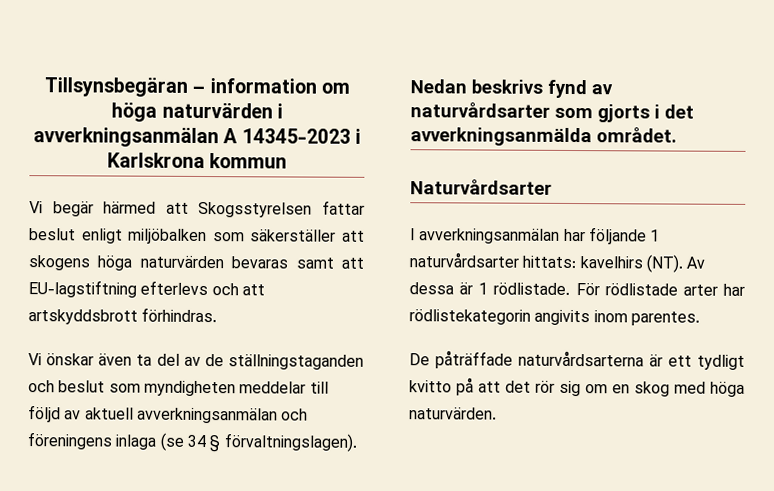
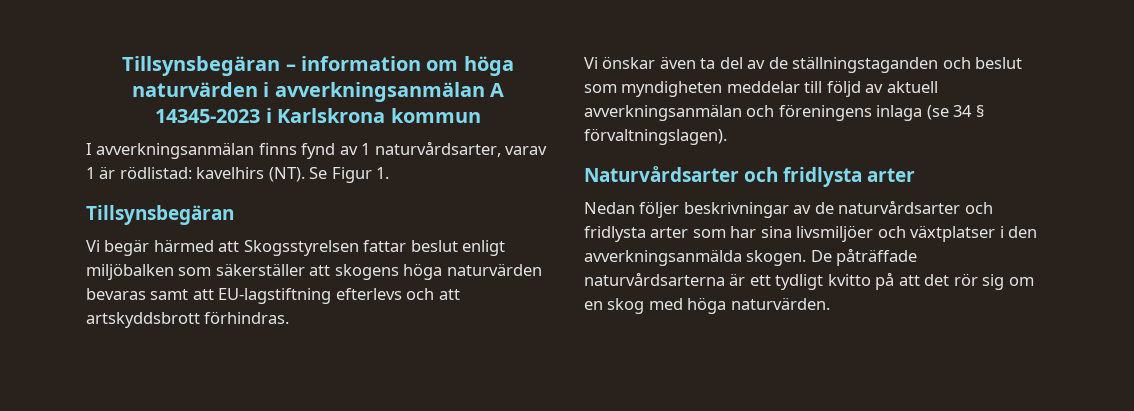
(288, 161) none -> [86,141,548,159] [86,166,390,183] [86,205,234,225] // I avverkningsanmälan finns fynd av 1 naturvårdsarter, varav 1 är rödlistad: kavelhirs (NT). Se Figur 1. // Tillsynsbegäran
[410,79,613,99] [410,102,694,123] [410,127,677,147] [410,179,552,195] [410,227,661,245] [409,252,706,273] [409,282,745,296] [409,309,700,326] Nedan beskrivs fynd av naturvårdsarter som gjorts i det avverkningsanmälda området. // Naturvårdsarter // I avverkningsanmälan har följande 1 naturvårdsarter hittats: kavelhirs (NT). Av dessa är 1 rödlistade. För rödlistade arter har rödlistekategorin angivits inom parentes. // -> [584,166,916,187] [584,200,993,218] [584,225,1038,242] [584,249,807,266] Naturvårdsarter och fridlysta arter // Nedan följer beskrivningar av de naturvårdsarter och fridlysta arter som har sina livsmiljöer och växtplatser i den avverkningsanmälda skogen.

